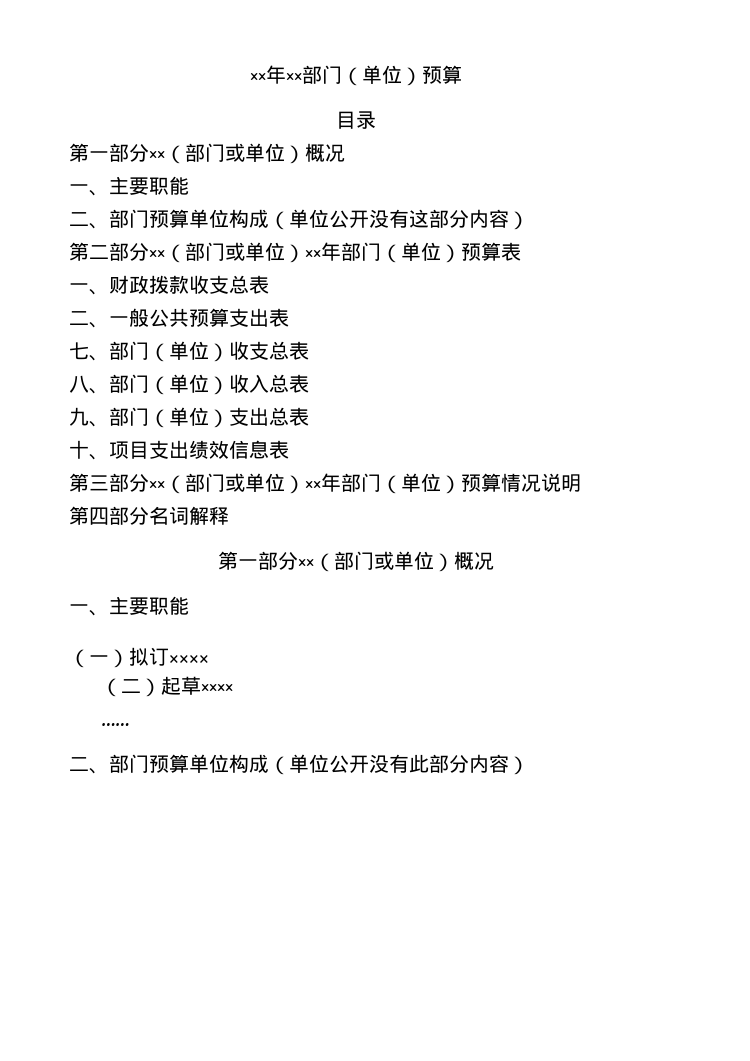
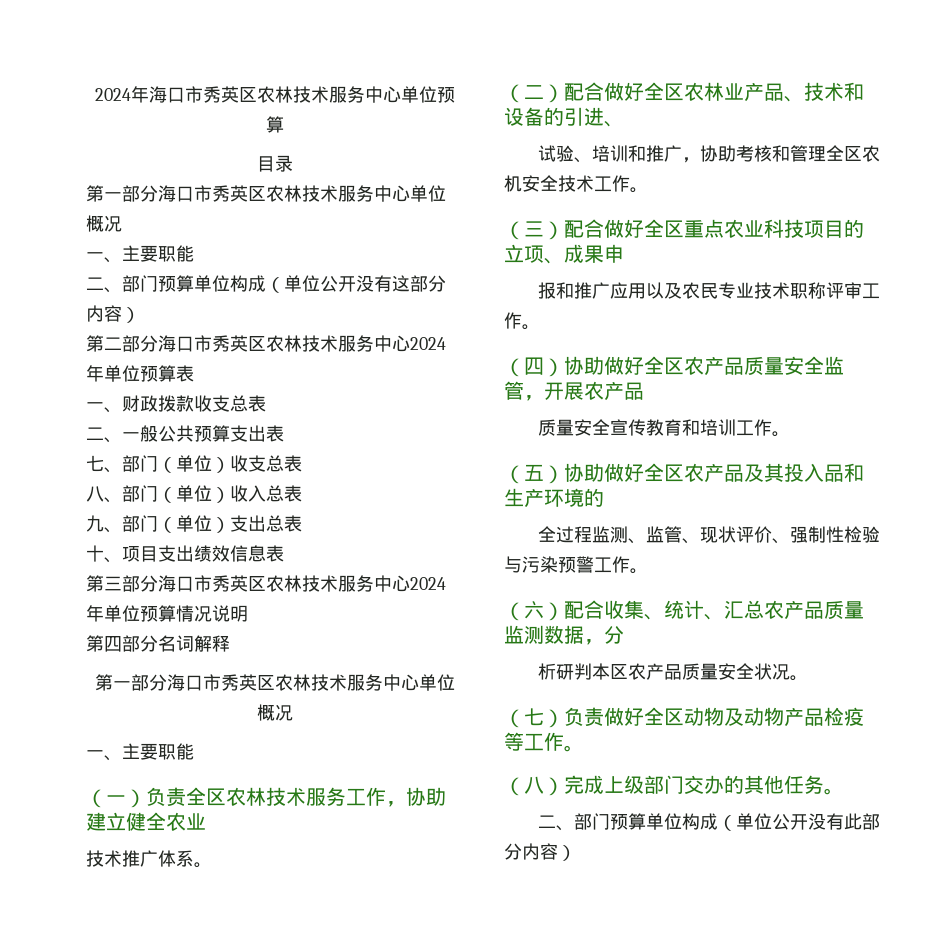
[250,65,462,86] [336,111,376,129] [69,143,305,164] ××年××部门（单位）预算 // 目录 // 第一部分××（部门或单位） -> [94,86,455,103] [265,116,284,133] [256,155,293,172] [86,185,446,202] 2024年海口市秀英区农林技术服务中心单位预算 // 目录 // 第一部分海口市秀英区农林技术服务中心单位
[149,242,461,263] ××（部门或单位）××年部门（单位） -> [158,335,446,352] [86,365,140,382] 海口市秀英区农林技术服务中心2024年单位
[149,473,461,494] ××（部门或单位）××年部门（单位） -> [158,575,446,592] [86,605,140,622] 海口市秀英区农林技术服务中心2024年单位
[298,551,454,572] ××（部门或单位） -> [166,674,455,691] 海口市秀英区农林技术服务中心单位
[129,647,209,666] [101,676,234,697] [101,723,130,726] 拟订×××× // （二）起草×××× // …… -> [146,787,446,807] [86,812,206,831] [86,850,212,868] [504,82,864,103] [504,107,624,127] [538,145,881,163] [504,175,648,193] [504,219,864,240] [504,244,624,264] [538,282,881,299] [504,312,540,330] [504,356,844,377] [504,381,644,401] [538,419,791,437] [504,463,864,484] [504,488,604,507] [538,526,881,544] [504,556,648,574] [504,600,864,621] [504,625,624,645] [538,663,809,681] [504,707,864,728] [504,732,584,752] [504,775,844,796] 负责全区农林技术服务工作，协助建立健全农业 // 技术推广体系。 // （二）配合做好全区农林业产品、技术和设备的引进、 // 试验、培训和推广，协助考核和管理全区农机安全技术工作。 // （三）配合做好全区重点农业科技项目的立项、成果申 // 报和推广应用以及农民专业技术职称评审工作。 // （四）协助做好全区农产品质量安全监管，开展农产品 // 质量安全宣传教育和培训工作。 // （五）协助做好全区农产品及其投入品和生产环境的 // 全过程监测、监管、现状评价、强制性检验与污染预警工作。 // （六）配合收集、统计、汇总农产品质量监测数据，分 // 析研判本区农产品质量安全状况。 // （七）负责做好全区动物及动物产品检疫等工作。 // （八）完成上级部门交办的其他任务。

